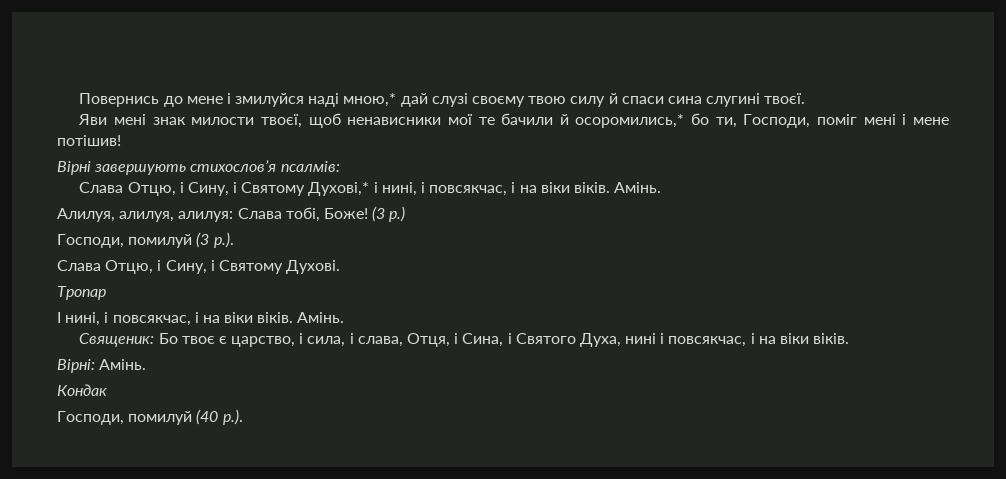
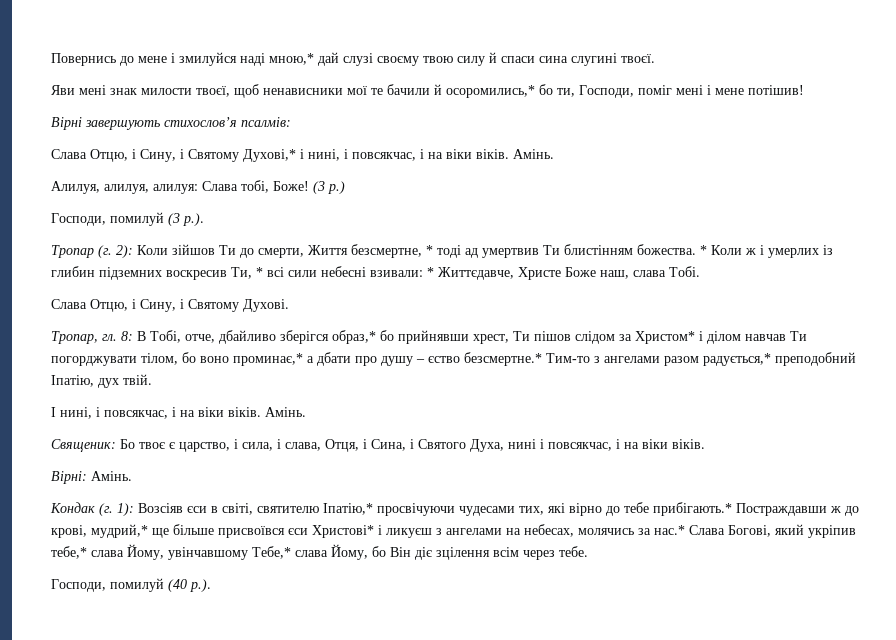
(234, 240) none -> [51,244,833,258] [51,266,700,280] // Тропар (г. 2): Коли зійшов Ти до смерти, Життя безсмертне, * тоді ад умертвив Ти блистінням божества. * Коли ж і умерлих із глибин підземних воскресив Ти, * всі сили небесні взивали: * Життєдавче, Христе Боже наш, слава Тобі.
[57,286,106,300] Тропар -> [51,330,807,344] [51,352,856,366] [51,374,152,388] Тропар, гл. 8: В Тобі, отче, дбайливо зберігся образ,* бо прийнявши хрест, Ти пішов слідом за Христом* і ділом навчав Ти погорджувати тілом, бо воно проминає,* а дбати про душу – єство безсмертне.* Тим-то з ангелами разом радується,* преподобний Іпатію, дух твій.
(107, 390) none -> [99,502,859,516] [51,524,856,538] [51,544,588,560] (г. 1): Возсіяв єси в світі, святителю Іпатію,* просвічуючи чудесами тих, які вірно до тебе прибігають.* Постраждавши ж до крові, мудрий,* ще більше присвоївся єси Христові* і ликуєш з ангелами на небесах, молячись за нас.* Слава Богові, який укріпив тебе,* слава Йому, увінчавшому Тебе,* слава Йому, бо Він діє зцілення всім через тебе.

